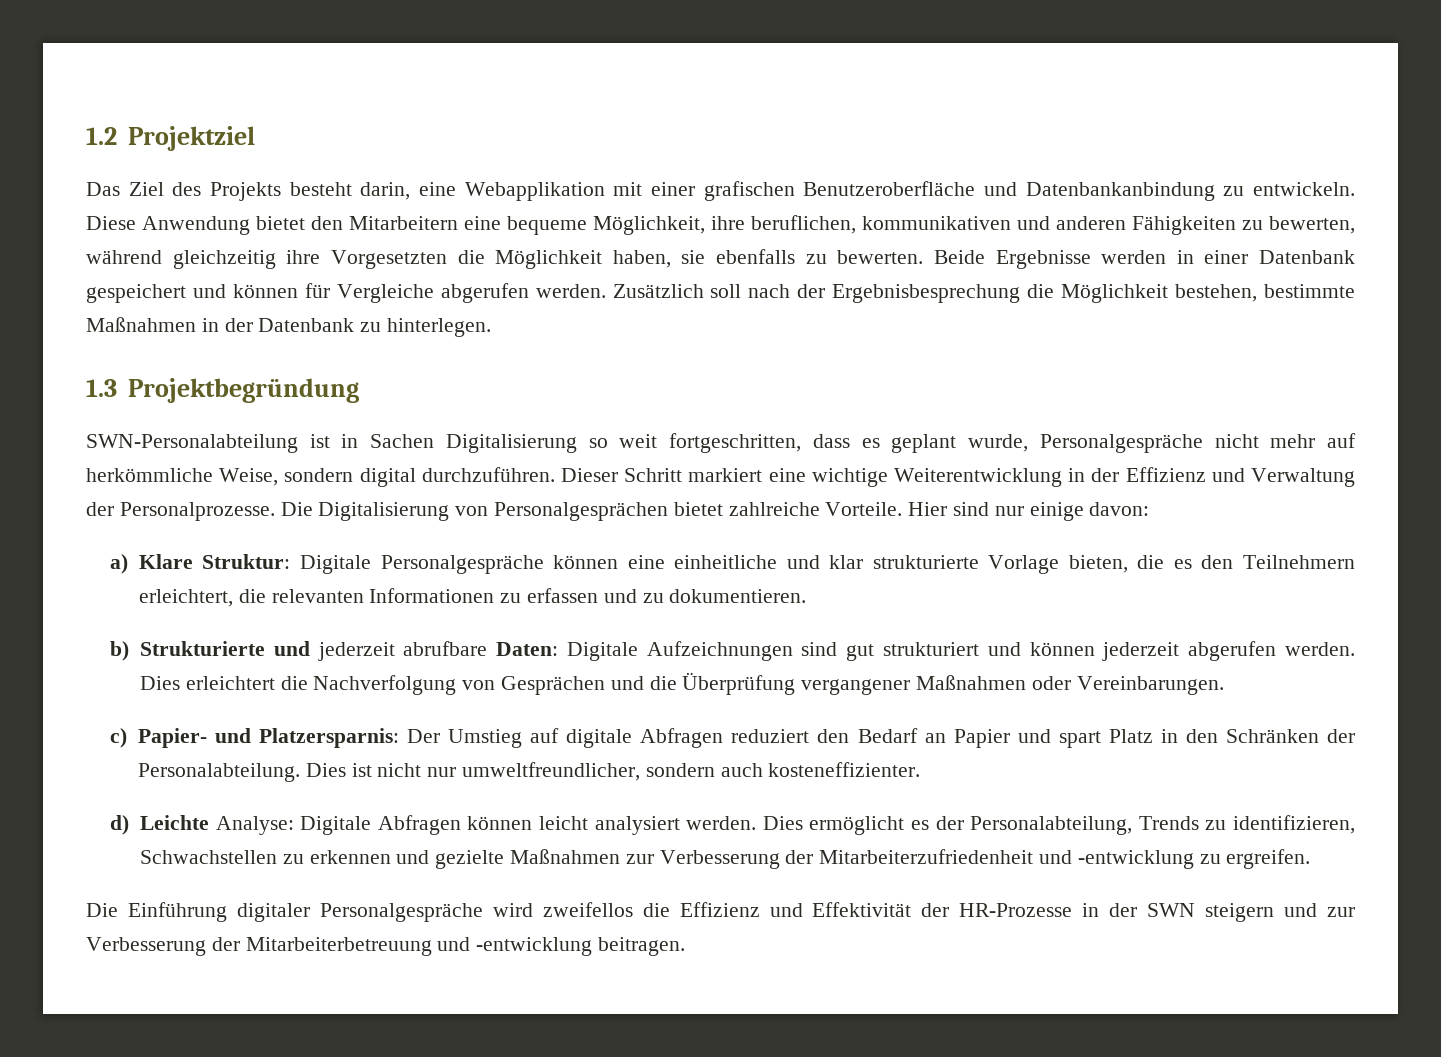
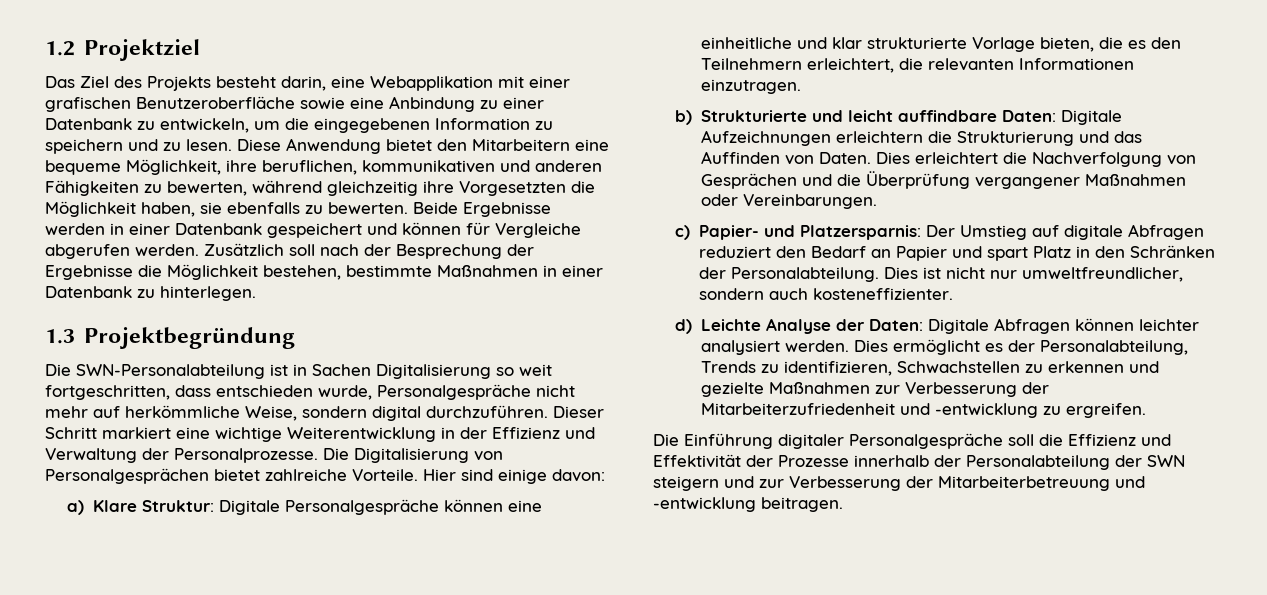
[983,182,1355,201] und Datenbankanbindung zu entwickeln. -> [300,96,544,112] [45,118,553,133] [45,139,232,154] sowie eine Anbindung zu einer Datenbank zu entwickeln, um die eingegebenen Information zu speichern und zu lesen.
[832,284,1021,303] Ergebnisbesprechung -> [396,244,534,259] [45,265,133,280] Besprechung der Ergebnisse
[224,318,253,332] der -> [562,265,603,277] einer
(359, 390) none -> [45,364,71,376] Die
[861,434,957,453] es geplant -> [216,385,313,397] entschieden
[994,506,1024,516] nur -> (493, 475) none
[500,588,807,603] zu erfassen und zu dokumentieren. -> [700,79,801,94] einzutragen.
[317,641,488,661] jederzeit abrufbare -> [847,110,997,122] leicht auffindbare
[801,641,1355,661] sind gut strukturiert und können jederzeit abgerufen werden. -> [835,131,1142,146] [700,151,871,165] erleichtern die Strukturierung und das Auffinden von Daten.
[215,816,294,835] Analyse: -> [765,318,923,334] Analyse der Daten:
[538,816,588,830] leicht -> [1138,319,1199,331] leichter
[492,902,633,917] wird zweifellos -> [1008,434,1034,446] soll
[959,903,1100,917] HR-Prozesse in -> [778,455,1110,470] Prozesse innerhalb der Personalabteilung

